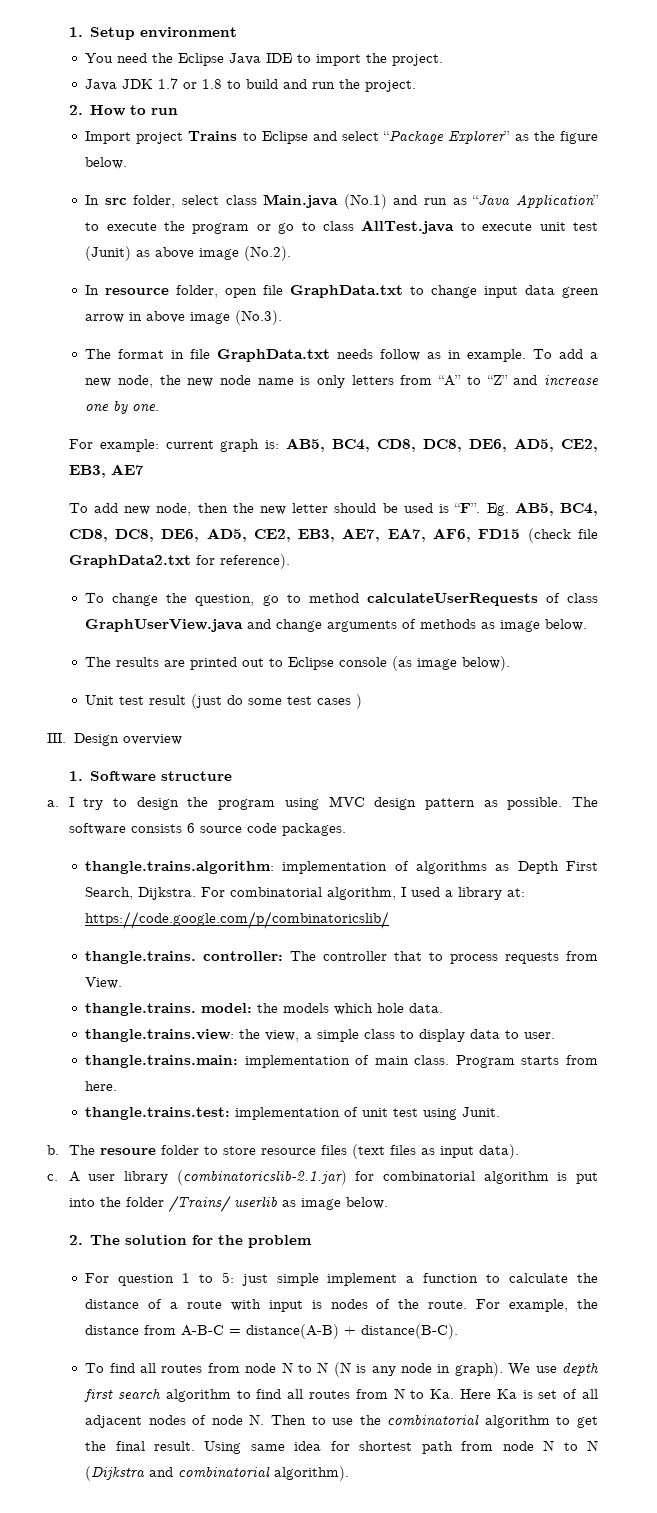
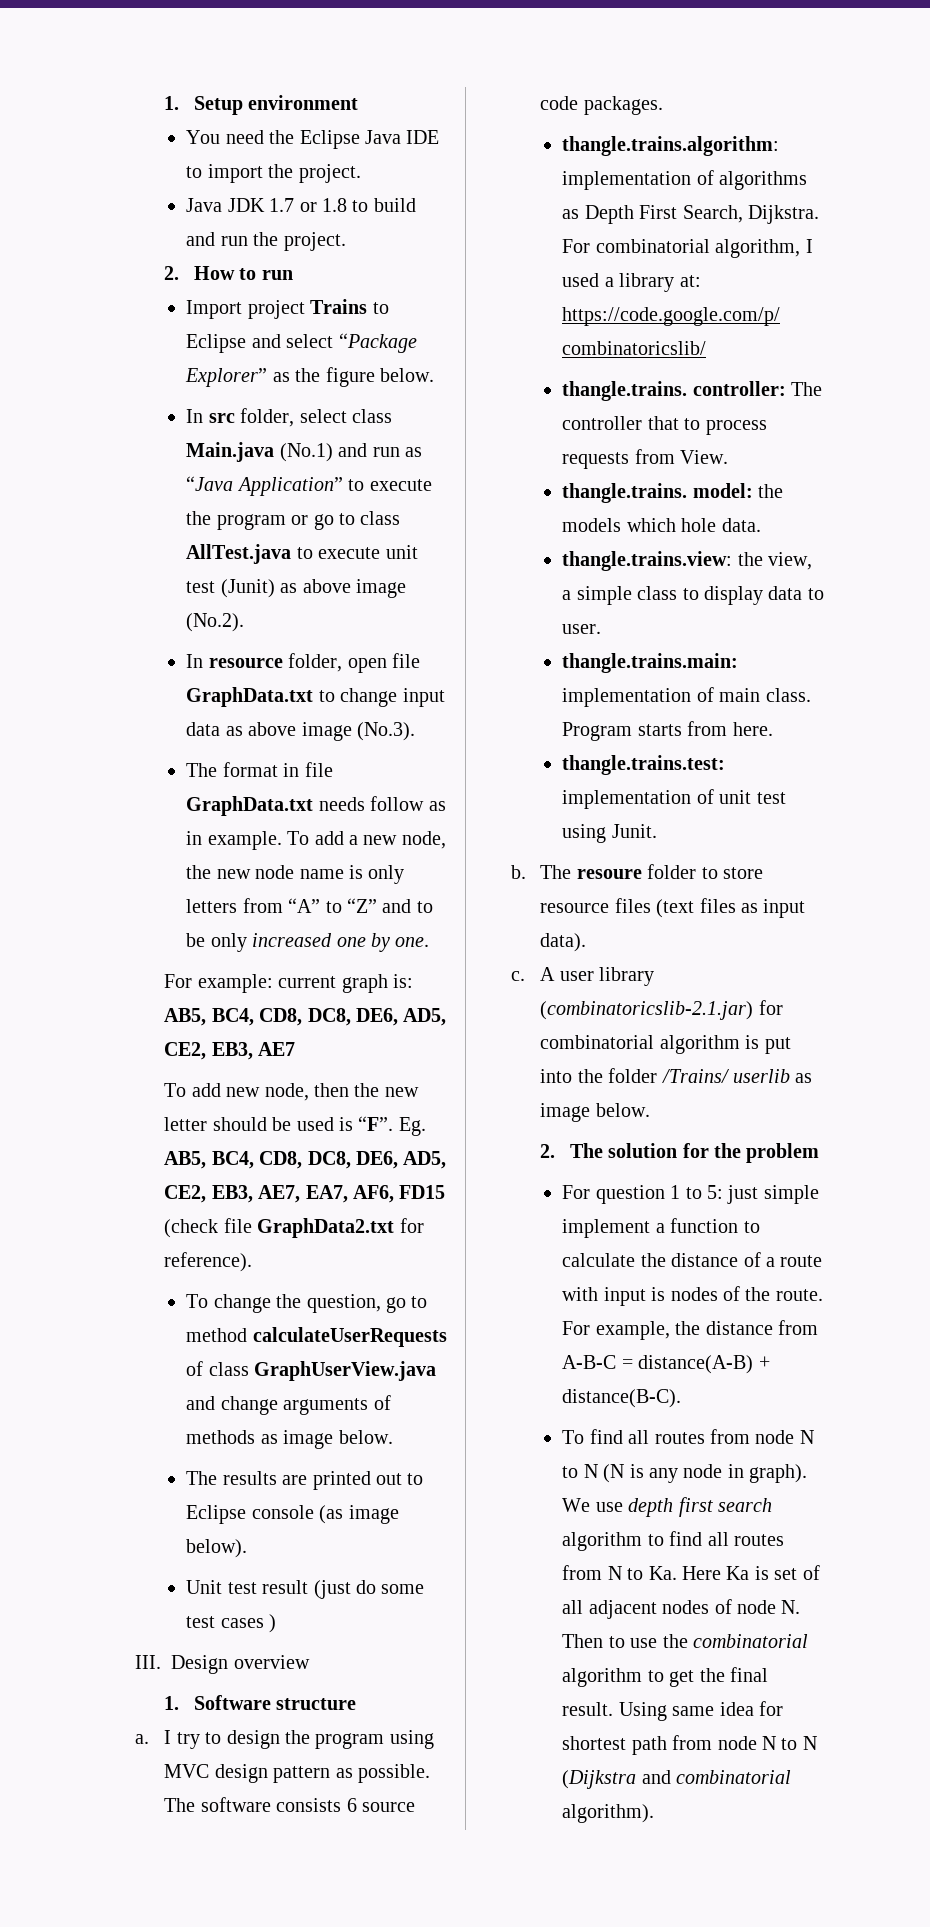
[562,287,600,298] [85,312,143,323] green arrow in -> [225,726,243,736] as
[543,375,599,386] increase -> [416,901,433,913] [186,933,333,952] to be only increased

